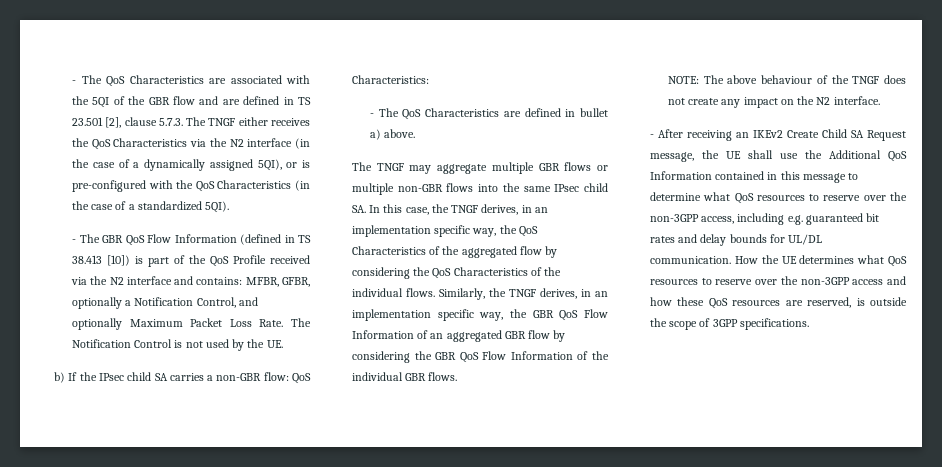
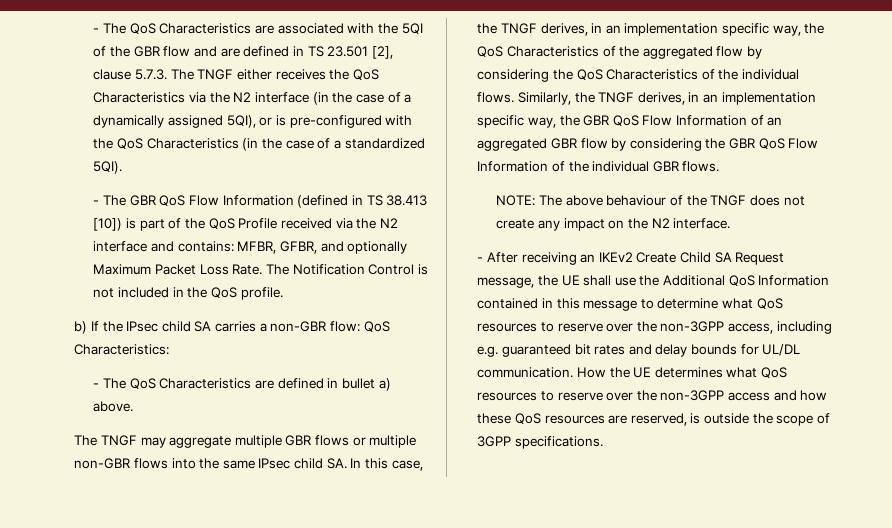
[72,297,236,309] optionally a Notification Control, -> (318, 247) none
[205,339,283,351] used by the UE. -> [118,287,283,300] included in the QoS profile.

